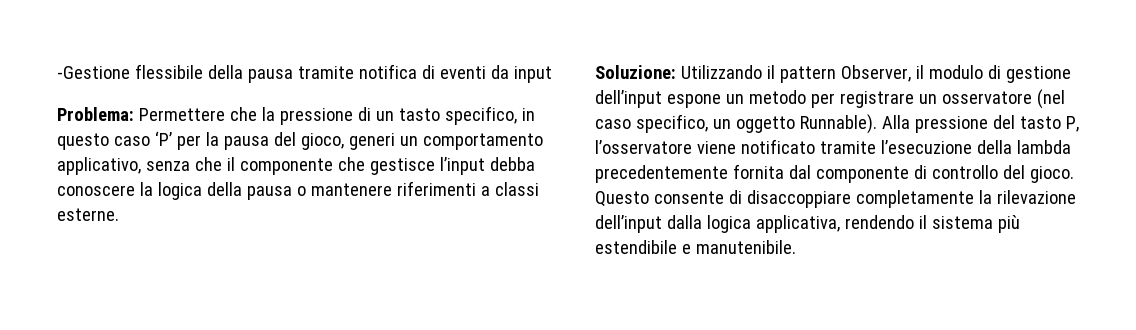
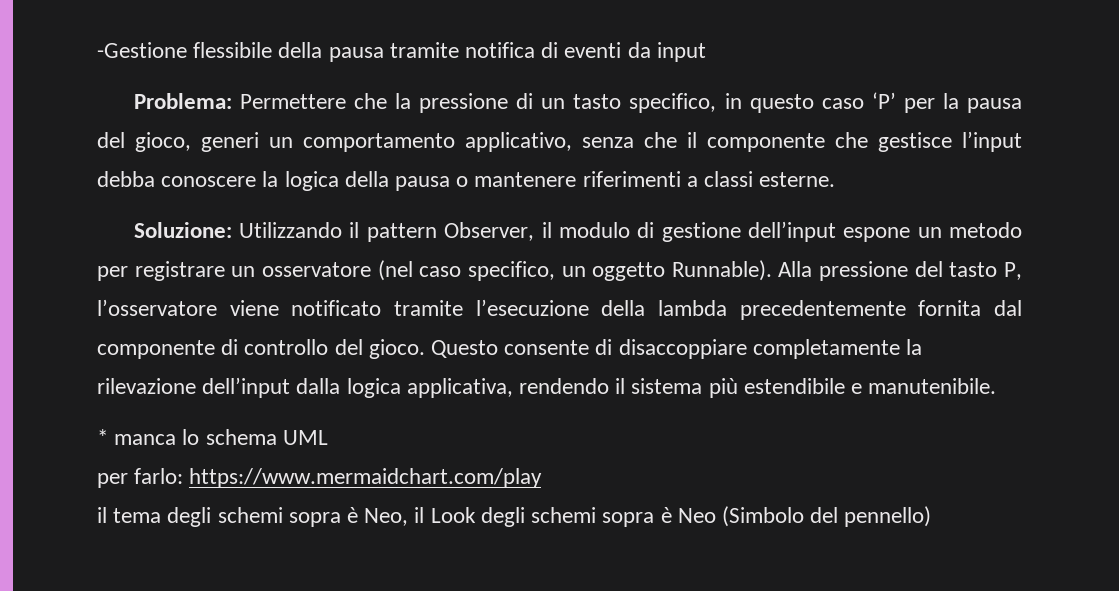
(796, 247) none -> [97,429,328,445] [97,468,543,488] [97,506,932,527] // * manca lo schema UML // per farlo: https://www.mermaidchart.com/play // il tema degli schemi sopra è Neo, il Look degli schemi sopra è Neo (Simbolo del pennello)

